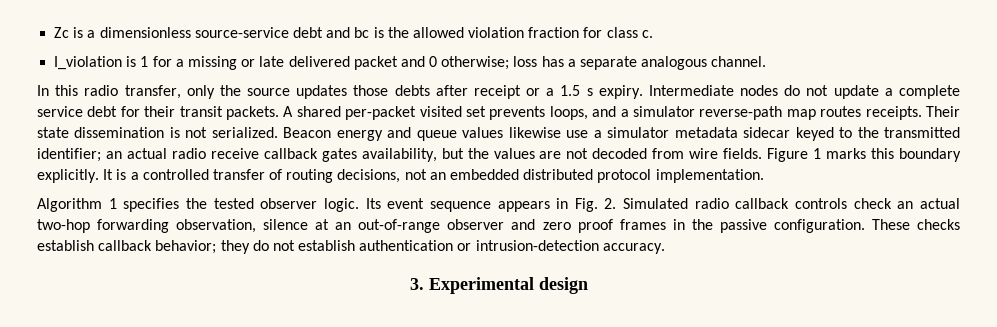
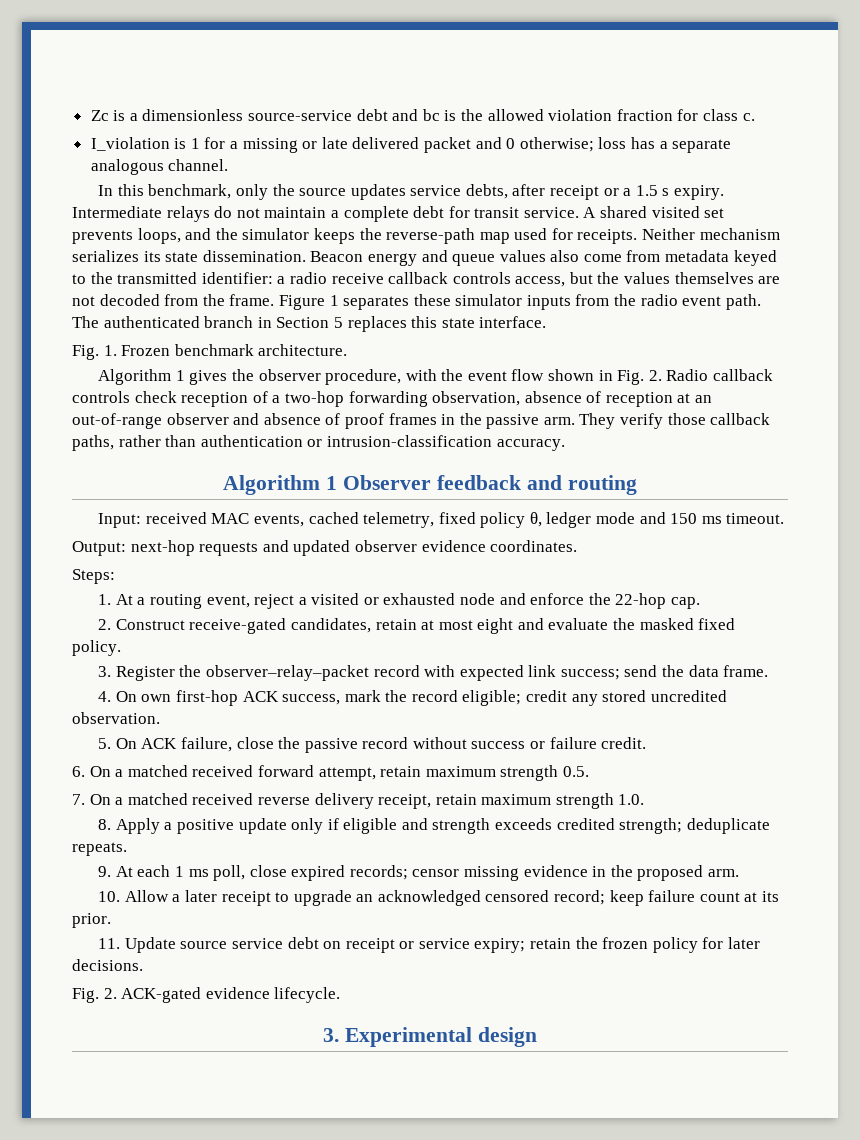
[84,85,181,99] radio transfer, -> [148,184,232,199] benchmark,
[353,85,430,96] those debts -> [410,184,508,199] service debts,
[740,85,879,99] nodes do not update -> [166,206,327,222] relays do not maintain
[37,106,83,117] service -> (409, 214) none
[144,106,279,120] their transit packets. -> [474,207,579,218] transit service.
[345,106,417,120] per-packet -> (648, 212) none
[620,106,960,120] [37,127,278,138] a simulator reverse-path map routes receipts. Their state dissemination is not serialized. -> [215,228,780,244] [72,250,306,262] the simulator keeps the reverse-path map used for receipts. Neither mechanism serializes its state dissemination.
[508,127,791,138] likewise use a simulator metadata sidecar -> [550,250,730,262] also come from metadata
[37,148,167,162] identifier; an actual -> [201,272,286,284] identifier: a
[321,148,437,162] gates availability, -> [452,272,566,287] controls access,
(535, 153) none -> [674,272,754,284] themselves
[689,148,962,162] [37,169,764,183] [37,198,550,212] wire fields. Figure 1 marks this boundary explicitly. It is a controlled transfer of routing decisions, not an embedded distributed protocol implementation. // Algorithm 1 specifies the tested observer logic. Its event sequence appears -> [202,294,761,310] [72,316,547,332] [72,344,348,360] [98,369,595,385] the frame. Figure 1 separates these simulator inputs from the radio event path. The authenticated branch in Section 5 replaces this state interface. // Fig. 1. Frozen benchmark architecture. // Algorithm 1 gives the observer procedure, with the event flow shown
[623,198,729,209] Simulated radio -> [666,369,709,381] Radio
[897,198,960,209] [37,219,309,233] an actual two-hop forwarding observation, silence -> [181,391,673,407] reception of a two-hop forwarding observation, absence of reception
[542,222,571,230] zero -> [263,413,341,425] absence of
[773,219,960,233] [37,240,356,254] configuration. These checks establish callback behavior; they do not establish -> [543,413,771,429] [72,435,197,451] arm. They verify those callback paths, rather than
[475,240,599,251] intrusion-detection -> [326,435,492,447] intrusion-classification
(665, 248) none -> [223,475,637,495] [98,512,785,528] [72,540,578,556] [72,569,115,584] [98,593,701,609] [98,618,736,634] [72,640,121,656] [98,665,769,681] [98,690,727,706] [72,712,160,724] [98,737,647,753] [72,765,589,781] [72,793,645,809] [98,818,770,834] [72,842,127,856] [98,865,740,881] [98,890,780,906] [72,913,111,928] [98,937,761,953] [72,959,143,971] [72,987,341,1003] // Algorithm 1 Observer feedback and routing // Input: received MAC events, cached telemetry, fixed policy θ, ledger mode and 150 ms timeout. // Output: next-hop requests and updated observer evidence coordinates. // Steps: // 1. At a routing event, reject a visited or exhausted node and enforce the 22-hop cap. // 2. Construct receive-gated candidates, retain at most eight and evaluate the masked fixed policy. // 3. Register the observer–relay–packet record with expected link success; send the data frame. // 4. On own first-hop ACK success, mark the record eligible; credit any stored uncredited observation. // 5. On ACK failure, close the passive record without success or failure credit. // 6. On a matched received forward attempt, retain maximum strength 0.5. // 7. On a matched received reverse delivery receipt, retain maximum strength 1.0. // 8. Apply a positive update only if eligible and strength exceeds credited strength; deduplicate repeats. // 9. At each 1 ms poll, close expired records; censor missing evidence in the proposed arm. // 10. Allow a later receipt to upgrade an acknowledged censored record; keep failure count at its prior. // 11. Update source service debt on receipt or service expiry; retain the frozen policy for later decisions. // Fig. 2. ACK-gated evidence lifecycle.

